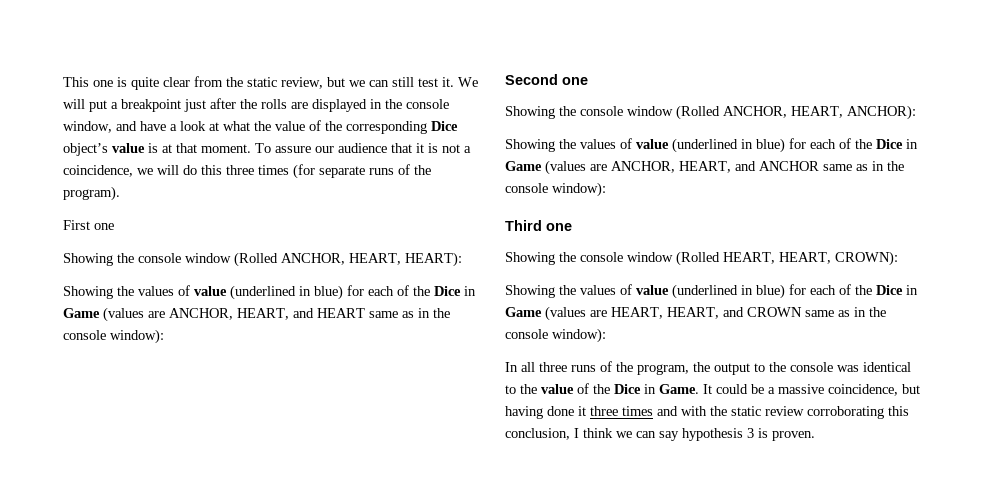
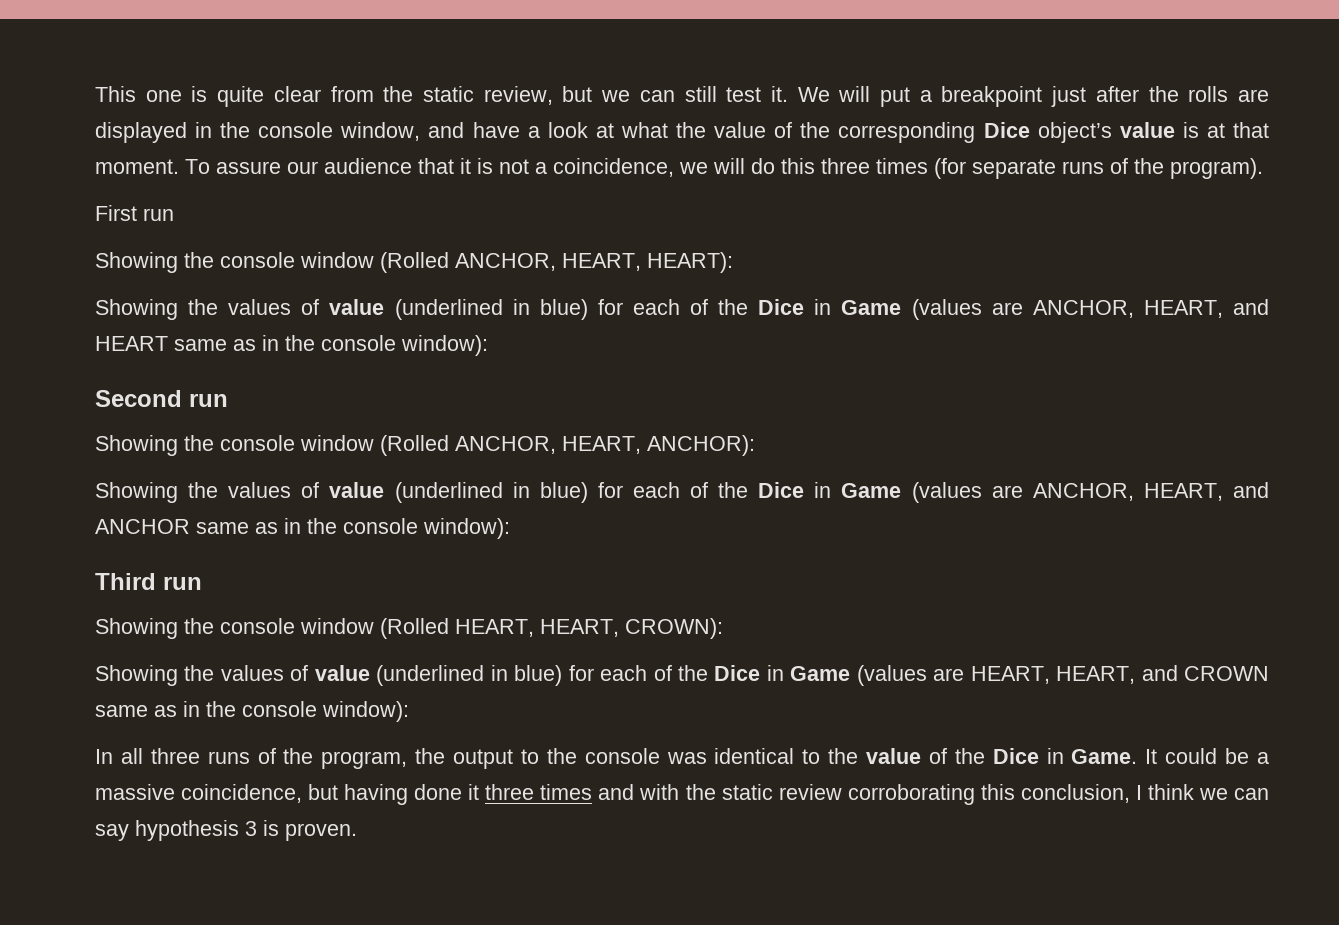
[94,223,114,230] one -> [143,208,174,221] run
[562,77,588,85] one -> [189,394,228,407] run
[546,223,572,231] one -> [163,577,202,590] run

